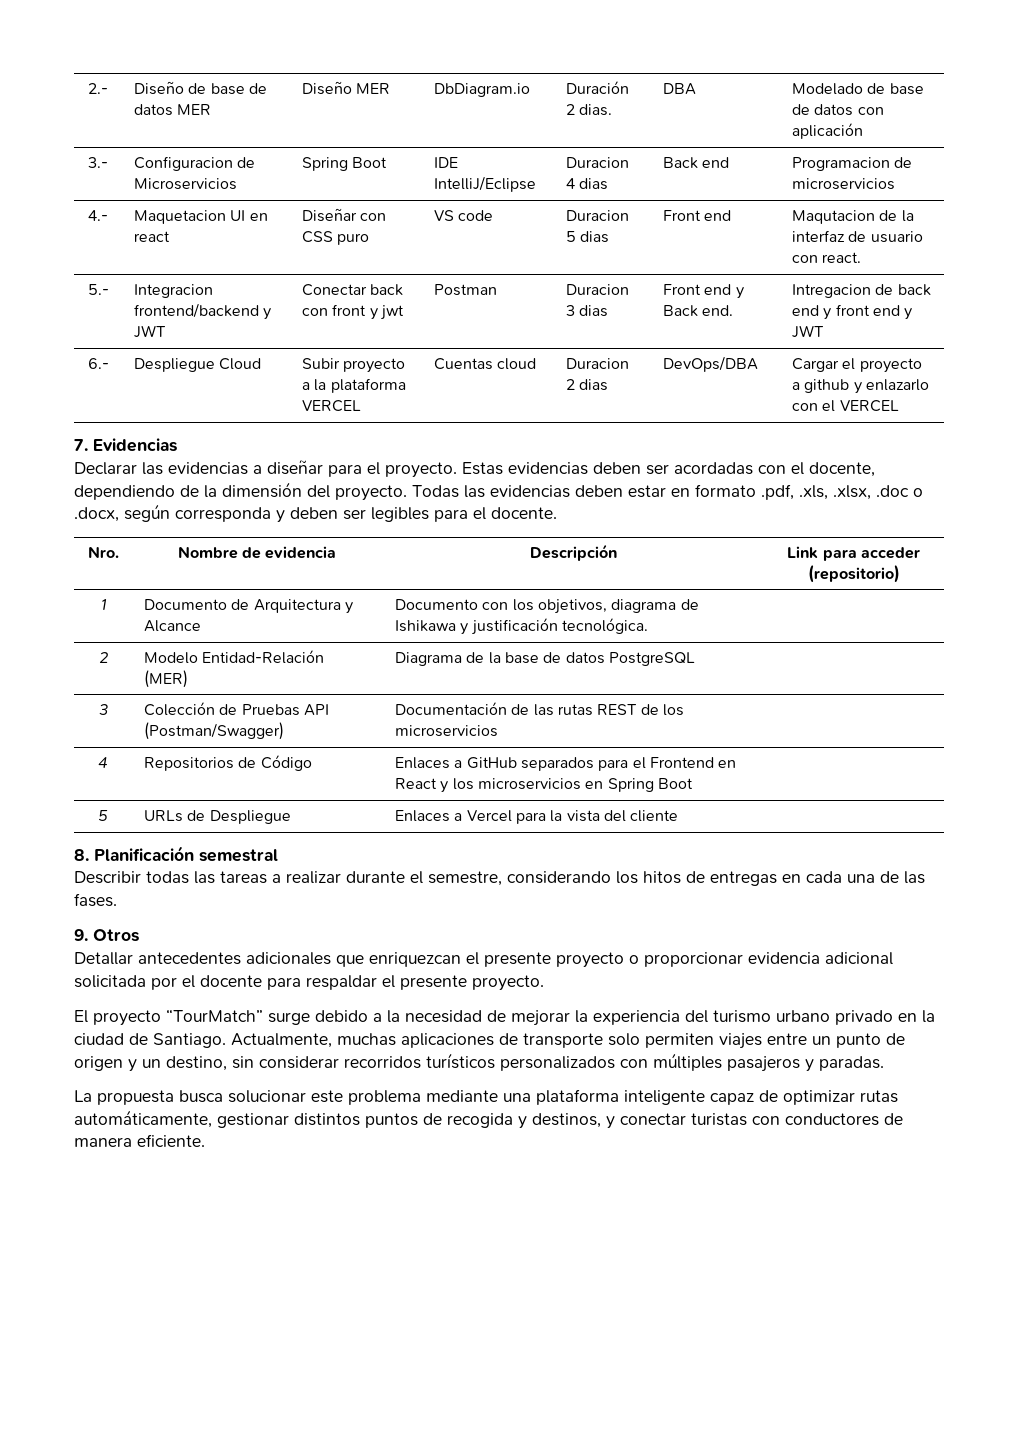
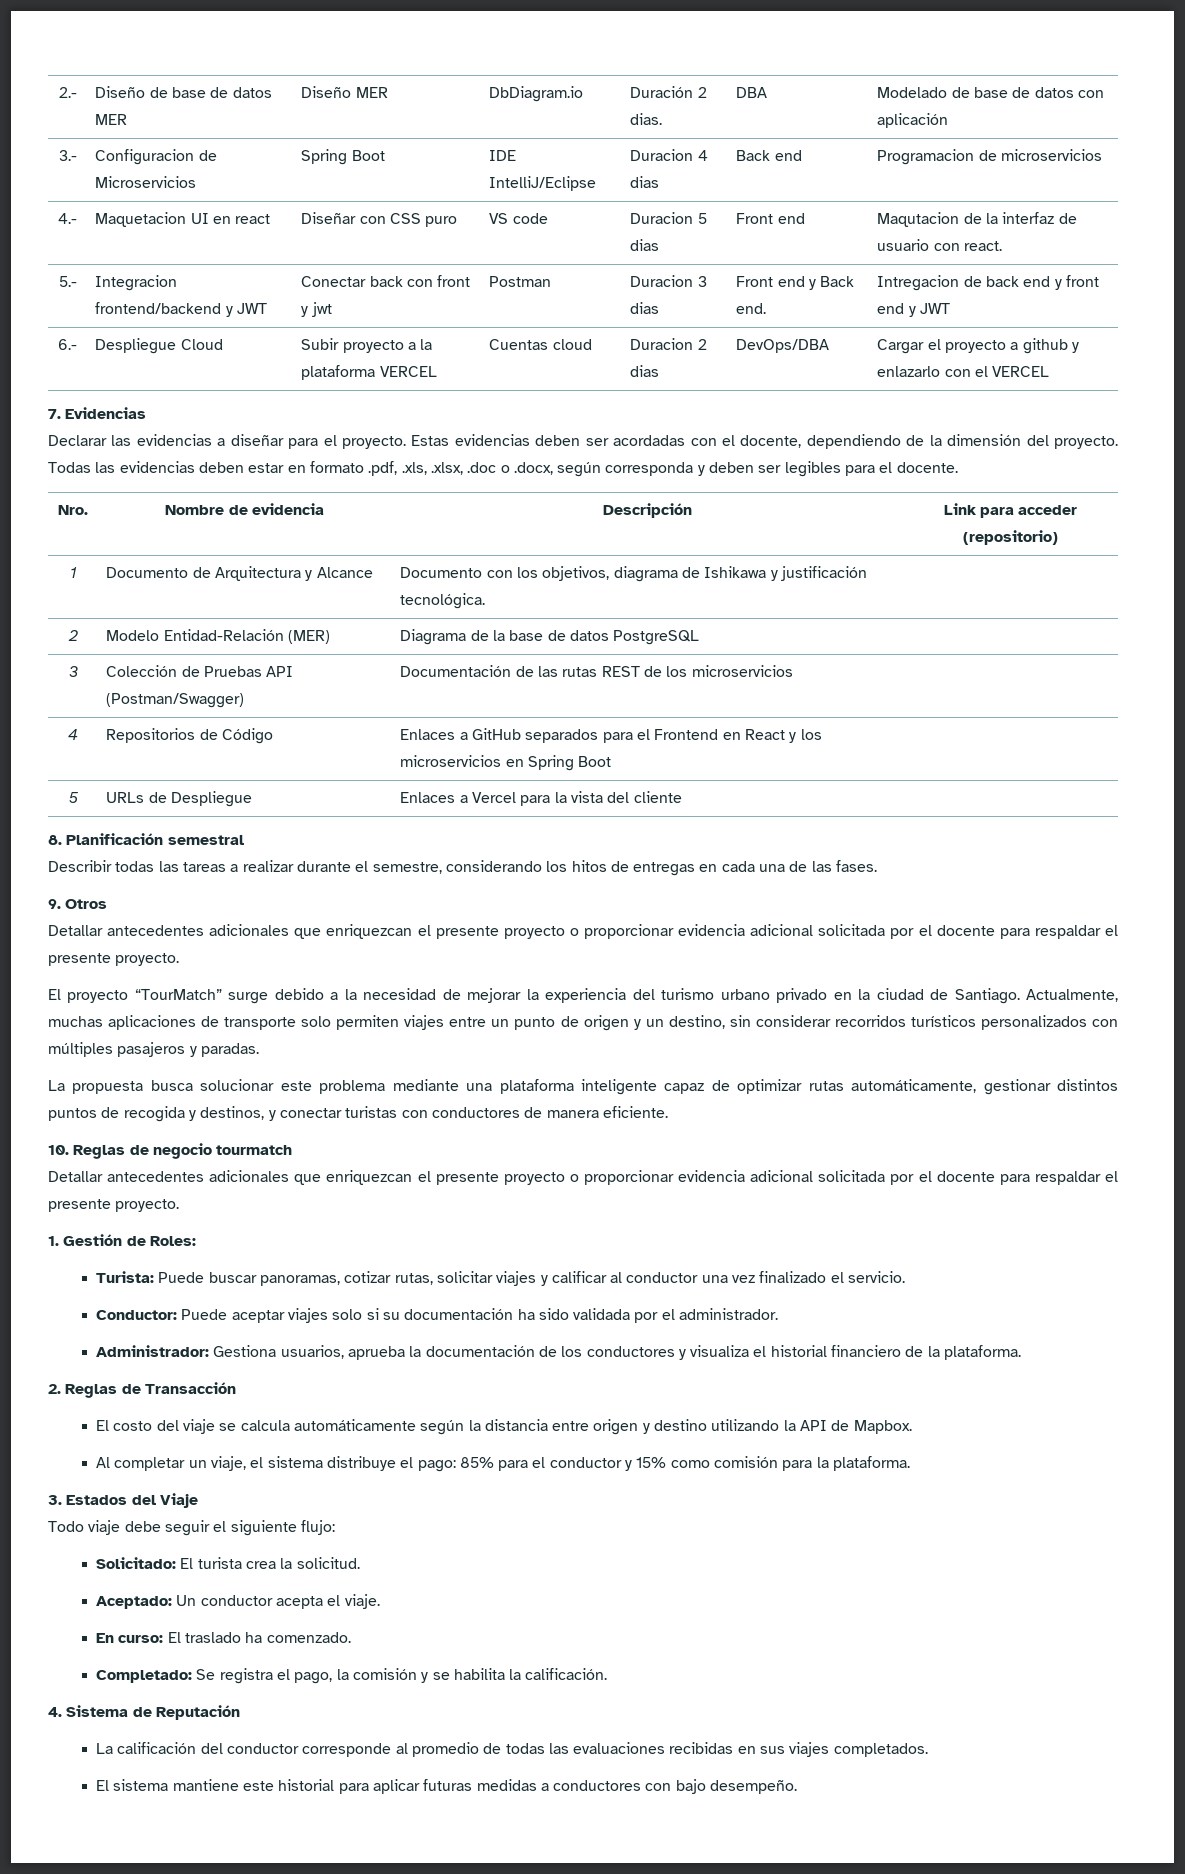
(205, 1140) none -> [48,1143,293,1159] [48,1170,1118,1185] [48,1199,180,1212] [48,1234,196,1246] [95,1271,906,1286] [95,1308,779,1323] [95,1345,1022,1360] [48,1382,236,1398] [95,1419,912,1435] [95,1456,911,1472] [48,1493,198,1508] [48,1520,335,1536] [95,1557,360,1569] [95,1594,380,1609] [95,1632,351,1643] [95,1668,608,1684] [48,1705,240,1720] [95,1742,928,1757] [95,1779,798,1794] // 10. Reglas de negocio tourmatch // Detallar antecedentes adicionales que enriquezcan el presente proyecto o proporcionar evidencia adicional solicitada por el docente para respaldar el presente proyecto. // 1. Gestión de Roles: // Turista: Puede buscar panoramas, cotizar rutas, solicitar viajes y calificar al conductor una vez finalizado el servicio. // Conductor: Puede aceptar viajes solo si su documentación ha sido validada por el administrador. // Administrador: Gestiona usuarios, aprueba la documentación de los conductores y visualiza el historial financiero de la plataforma. // 2. Reglas de Transacción // El costo del viaje se calcula automáticamente según la distancia entre origen y destino utilizando la API de Mapbox. // Al completar un viaje, el sistema distribuye el pago: 85% para el conductor y 15% como comisión para la plataforma. // 3. Estados del Viaje // Todo viaje debe seguir el siguiente flujo: // Solicitado: El turista crea la solicitud. // Aceptado: Un conductor acepta el viaje. // En curso: El traslado ha comenzado. // Completado: Se registra el pago, la comisión y se habilita la calificación. // 4. Sistema de Reputación // La calificación del conductor corresponde al promedio de todas las evaluaciones recibidas en sus viajes completados. // El sistema mantiene este historial para aplicar futuras medidas a conductores con bajo desempeño.

